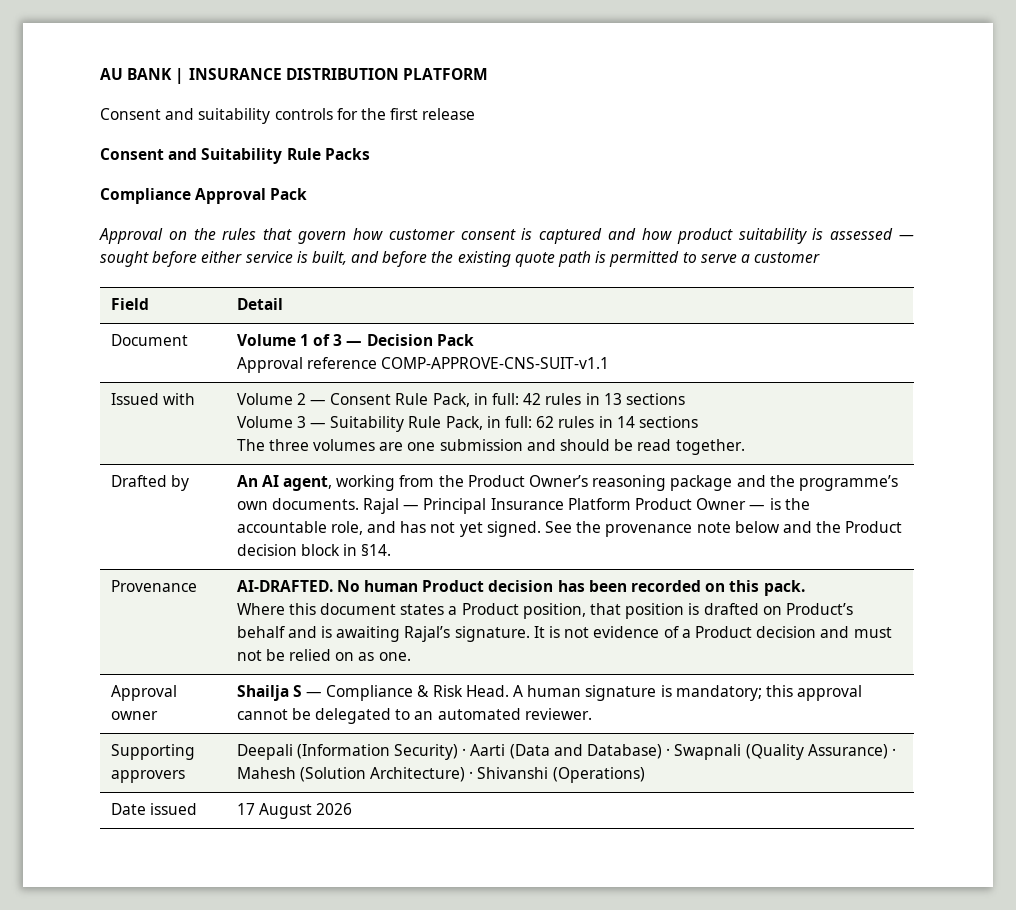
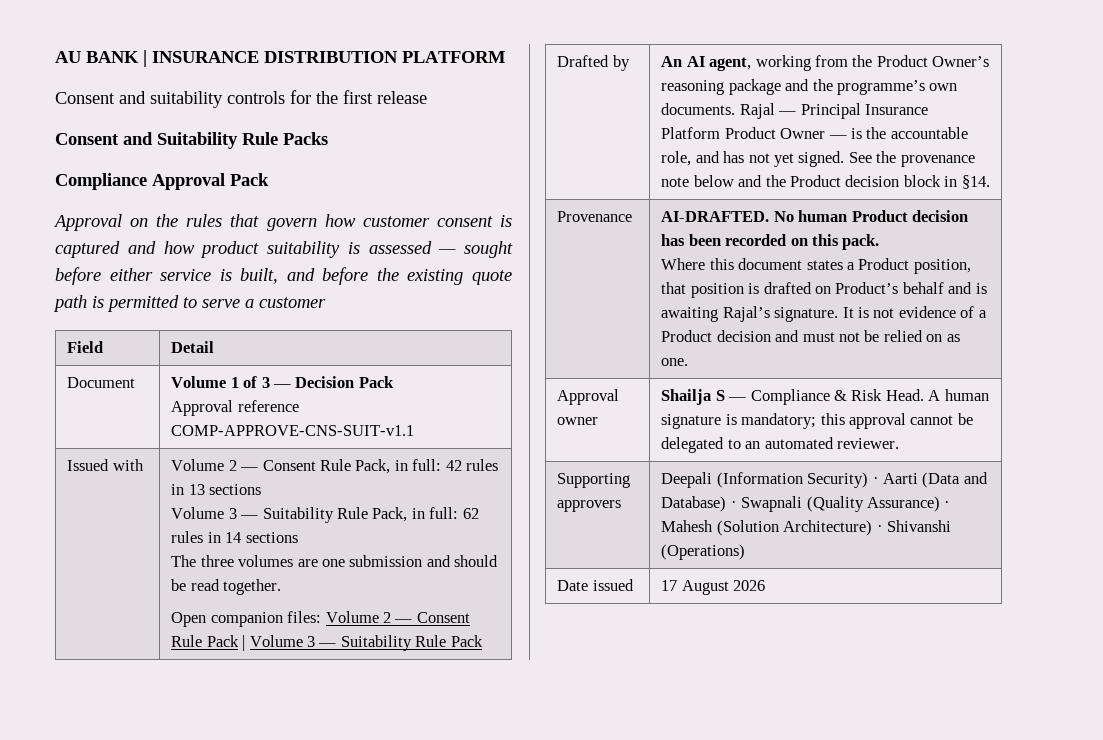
(745, 447) none -> [171,611,470,627] [171,635,483,651] // Open companion files: Volume 2 — Consent Rule Pack | Volume 3 — Suitability Rule Pack

